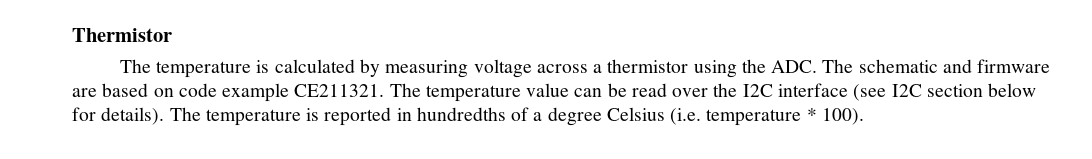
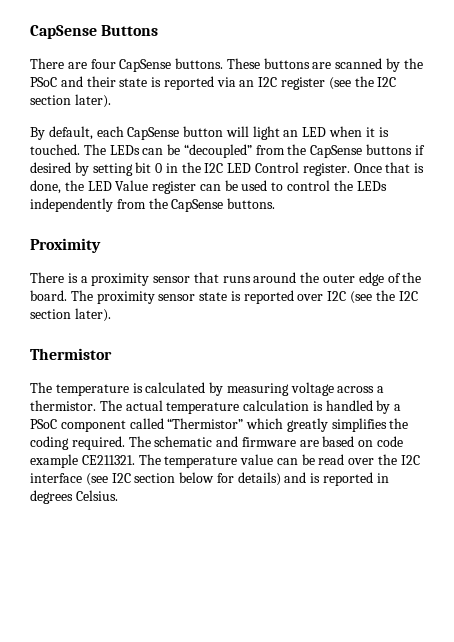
(72, 35) none -> [30,25,159,39] [30,58,423,72] [30,76,397,90] [30,94,111,108] [30,126,389,140] [30,144,425,158] [30,162,425,176] [30,180,387,194] [30,198,276,212] [30,238,101,253] [30,272,422,286] [30,290,418,304] [30,308,111,322] CapSense Buttons // There are four CapSense buttons. These buttons are scanned by the PSoC and their state is reported via an I2C register (see the I2C section later). // By default, each CapSense button will light an LED when it is touched. The LEDs can be “decoupled” from the CapSense buttons if desired by setting bit 0 in the I2C LED Control register. Once that is done, the LED Value register can be used to control the LEDs independently from the CapSense buttons. // Proximity // There is a proximity sensor that runs around the outer edge of the board. The proximity sensor state is reported over I2C (see the I2C section later). //
[607,59,818,78] thermistor using the ADC. -> [30,400,402,414] [30,418,409,432] [30,436,125,450] thermistor. The actual temperature calculation is handled by a PSoC component called “Thermistor” which greatly simplifies the coding required.
[101,107,864,126] details). The temperature is reported in hundredths of a degree Celsius (i.e. temperature * 100). -> [237,472,389,486] [30,490,118,504] details) and is reported in degrees Celsius.

